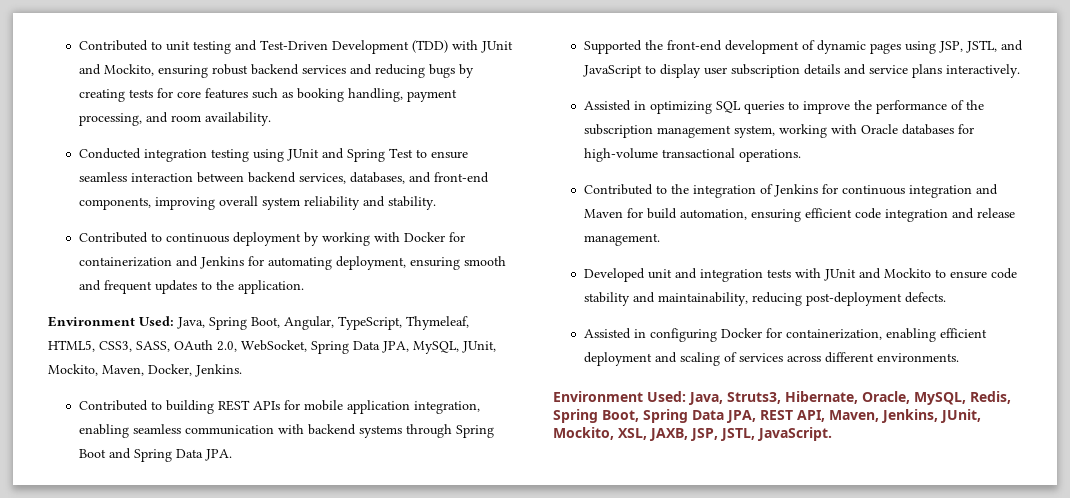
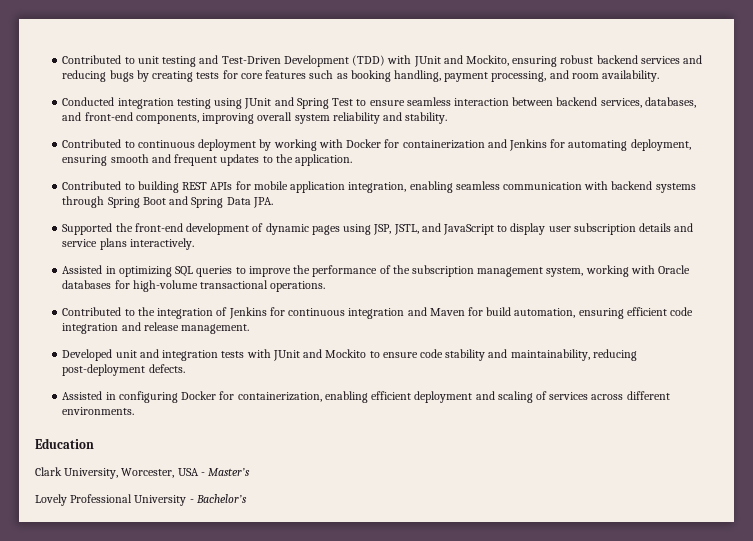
[48,316,469,330] [48,340,496,354] [48,364,242,377] // Environment Used: Java, Spring Boot, Angular, TypeScript, Thymeleaf, HTML5, CSS3, SASS, OAuth 2.0, WebSocket, Spring Data JPA, MySQL, JUnit, Mockito, Maven, Docker, Jenkins. -> (353, 160) none
[553,391,1011,405] [553,409,981,423] [553,427,832,441] Environment Used: Java, Struts3, Hibernate, Oracle, MySQL, Redis, Spring Boot, Spring Data JPA, REST API, Maven, Jenkins, JUnit, Mockito, XSL, JAXB, JSP, JSTL, JavaScript. -> [35,438,94,449] [35,467,251,479] [35,494,247,506] Education // Clark University, Worcester, USA - Master’s // Lovely Professional University - Bachelor’s

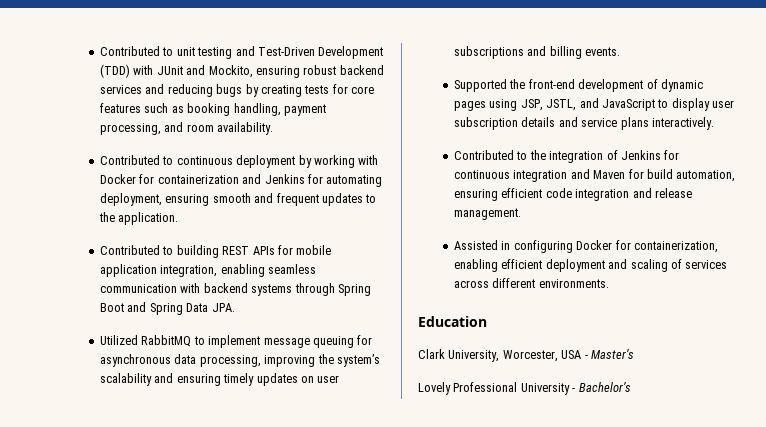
[62,97,696,109] [62,112,448,124] // Conducted integration testing using JUnit and Spring Test to ensure seamless interaction between backend services, databases, and front-end components, improving overall system reliability and stability. -> (274, 128) none
(273, 202) none -> [100,335,373,348] [100,354,380,367] [100,373,340,386] [454,46,621,59] // Utilized RabbitMQ to implement message queuing for asynchronous data processing, improving the system’s scalability and ensuring timely updates on user subscriptions and billing events.
[62,265,691,277] [62,280,326,292] // Assisted in optimizing SQL queries to improve the performance of the subscription management system, working with Oracle databases for high-volume transactional operations. -> (714, 123) none
[62,349,637,361] [62,364,185,376] // Developed unit and integration tests with JUnit and Mockito to ensure code stability and maintainability, reducing post-deployment defects. -> (522, 214) none

